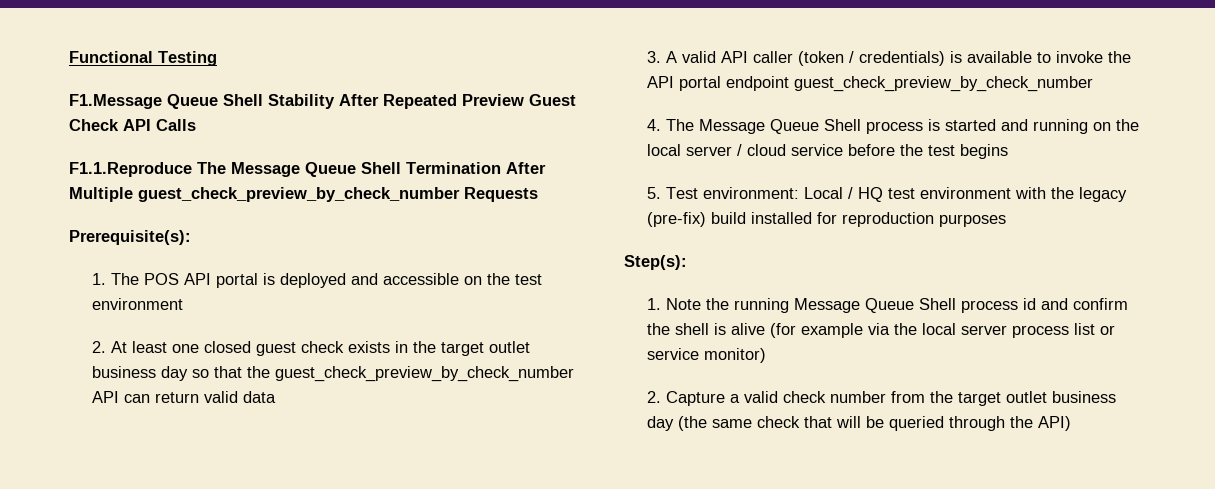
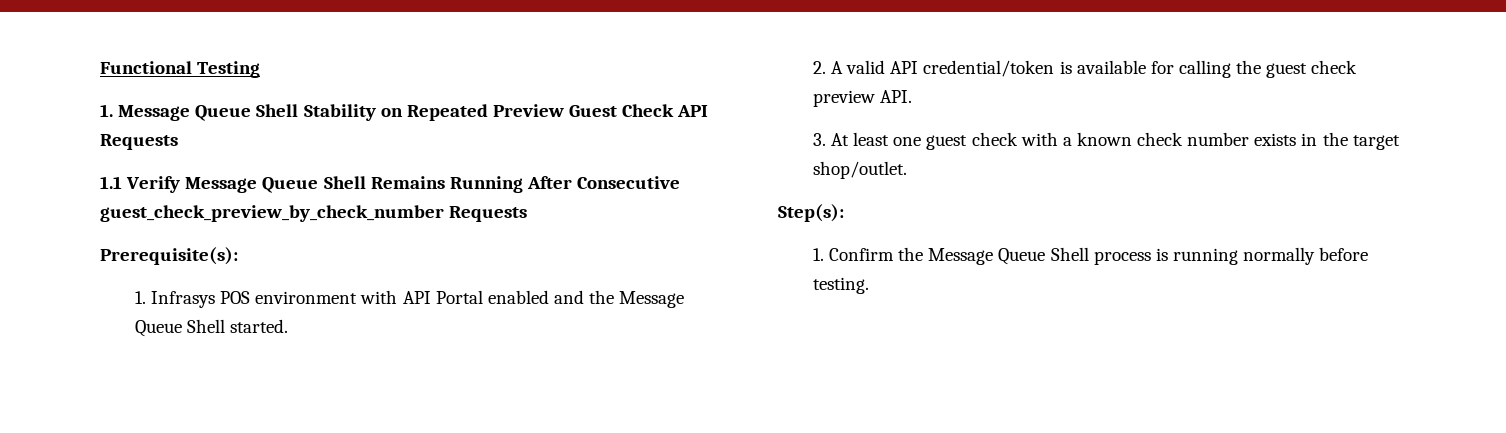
[69,94,162,109] F1.Message -> [100,104,191,121] 1. Message
[339,94,379,106] After -> [380,108,403,117] on
[156,119,196,131] [69,162,546,177] [69,187,538,202] [69,230,191,245] [92,273,543,288] [92,298,184,310] [92,341,107,353] Calls // F1.1.Reproduce The Message Queue Shell Termination After Multiple guest_check_preview_by_check_number Requests // Prerequisite(s): // 1. The POS API portal is deployed and accessible on the test environment // 2. -> [100,134,178,150] [100,176,681,193] [100,205,528,222] [100,247,238,265] [134,290,685,308] [134,319,289,337] [812,60,1358,78] [812,90,913,107] [812,133,826,146] Requests // 1.1 Verify Message Queue Shell Remains Running After Consecutive guest_check_preview_by_check_number Requests // Prerequisite(s): // 1. Infrasys POS environment with API Portal enabled and the Message Queue Shell started. // 2. A valid API credential/token is available for calling the guest check preview API. // 3.
[204,341,531,356] [92,366,575,382] [92,391,277,403] [647,51,1132,66] [647,76,1094,92] [647,119,695,131] closed guest check exists in the target outlet business day so that the guest_check_preview_by_check_number API can return valid data // 3. A valid API caller (token / credentials) is available to invoke the API portal endpoint guest_check_preview_by_check_number // 4. The -> [926,132,1400,150] [812,161,907,179] [778,204,844,222] [812,247,924,261] guest check with a known check number exists in the target shop/outlet. // Step(s): // 1. Confirm the
[945,119,1140,134] [647,144,1009,159] [647,187,1128,202] [647,212,1007,227] [624,255,687,270] [647,298,1129,313] [647,323,1116,338] [647,348,767,363] [647,391,1117,406] [647,416,1072,431] started and running on the local server / cloud service before the test begins // 5. Test environment: Local / HQ test environment with the legacy (pre-fix) build installed for reproduction purposes // Step(s): // 1. Note the running Message Queue Shell process id and confirm the shell is alive (for example via the local server process list or service monitor) // 2. Capture a valid check number from the target outlet business day (the same check that will be queried through the API) -> [1172,247,1369,265] [812,277,869,294] running normally before testing.

